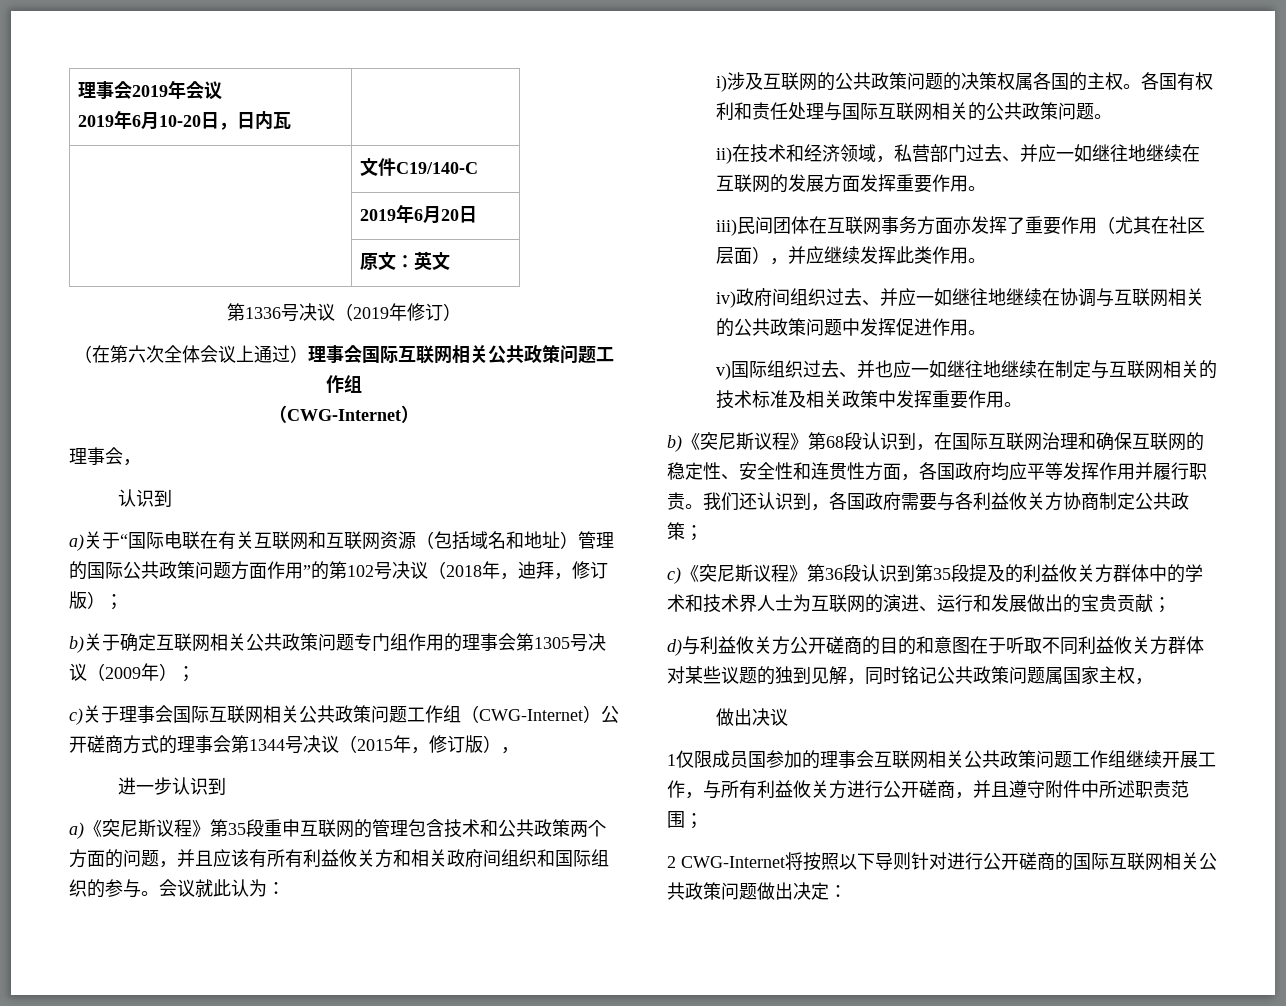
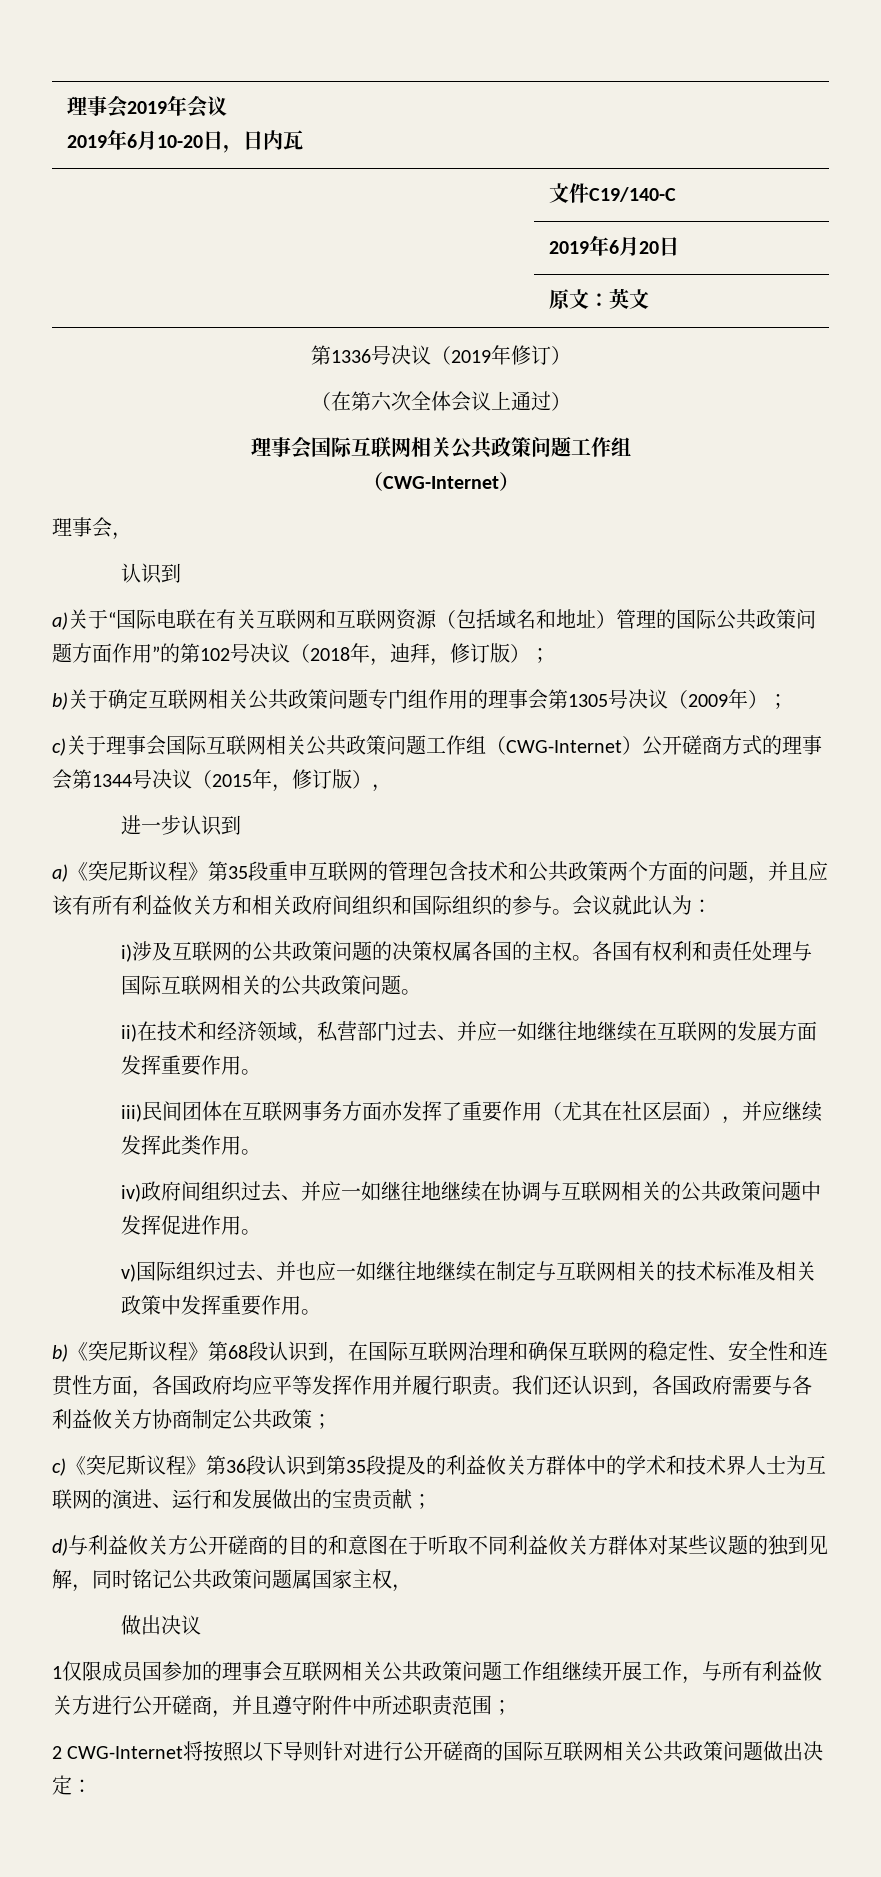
(308, 354) none -> (571, 401) //

